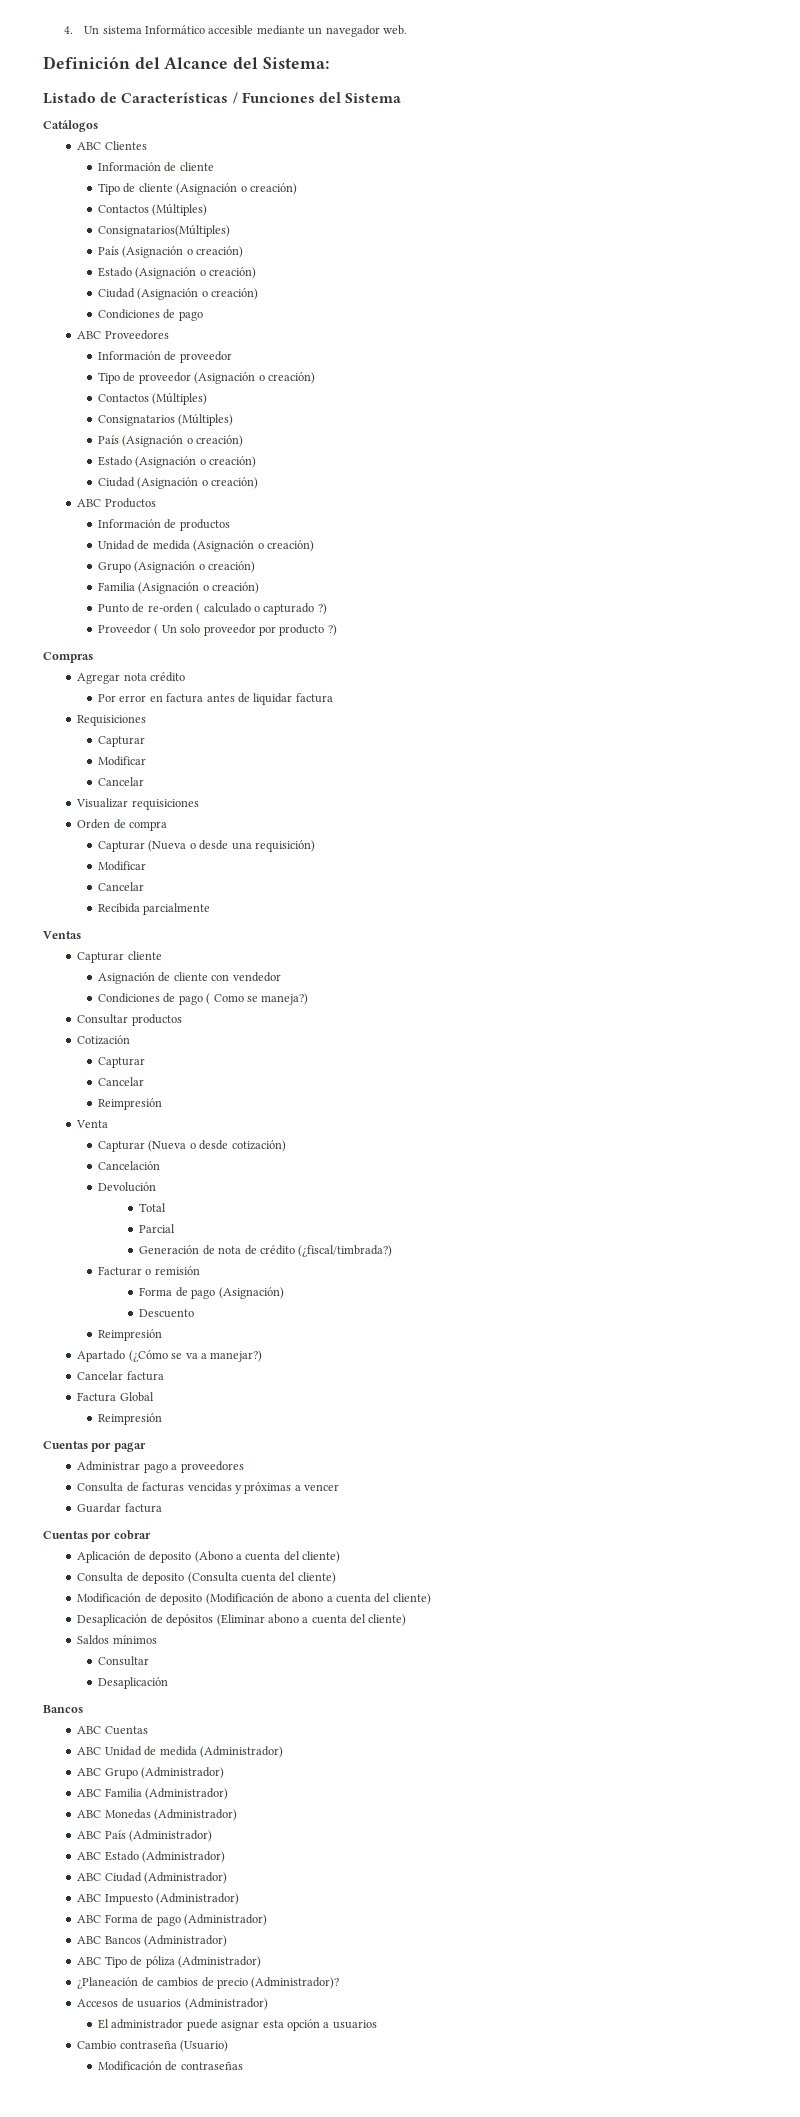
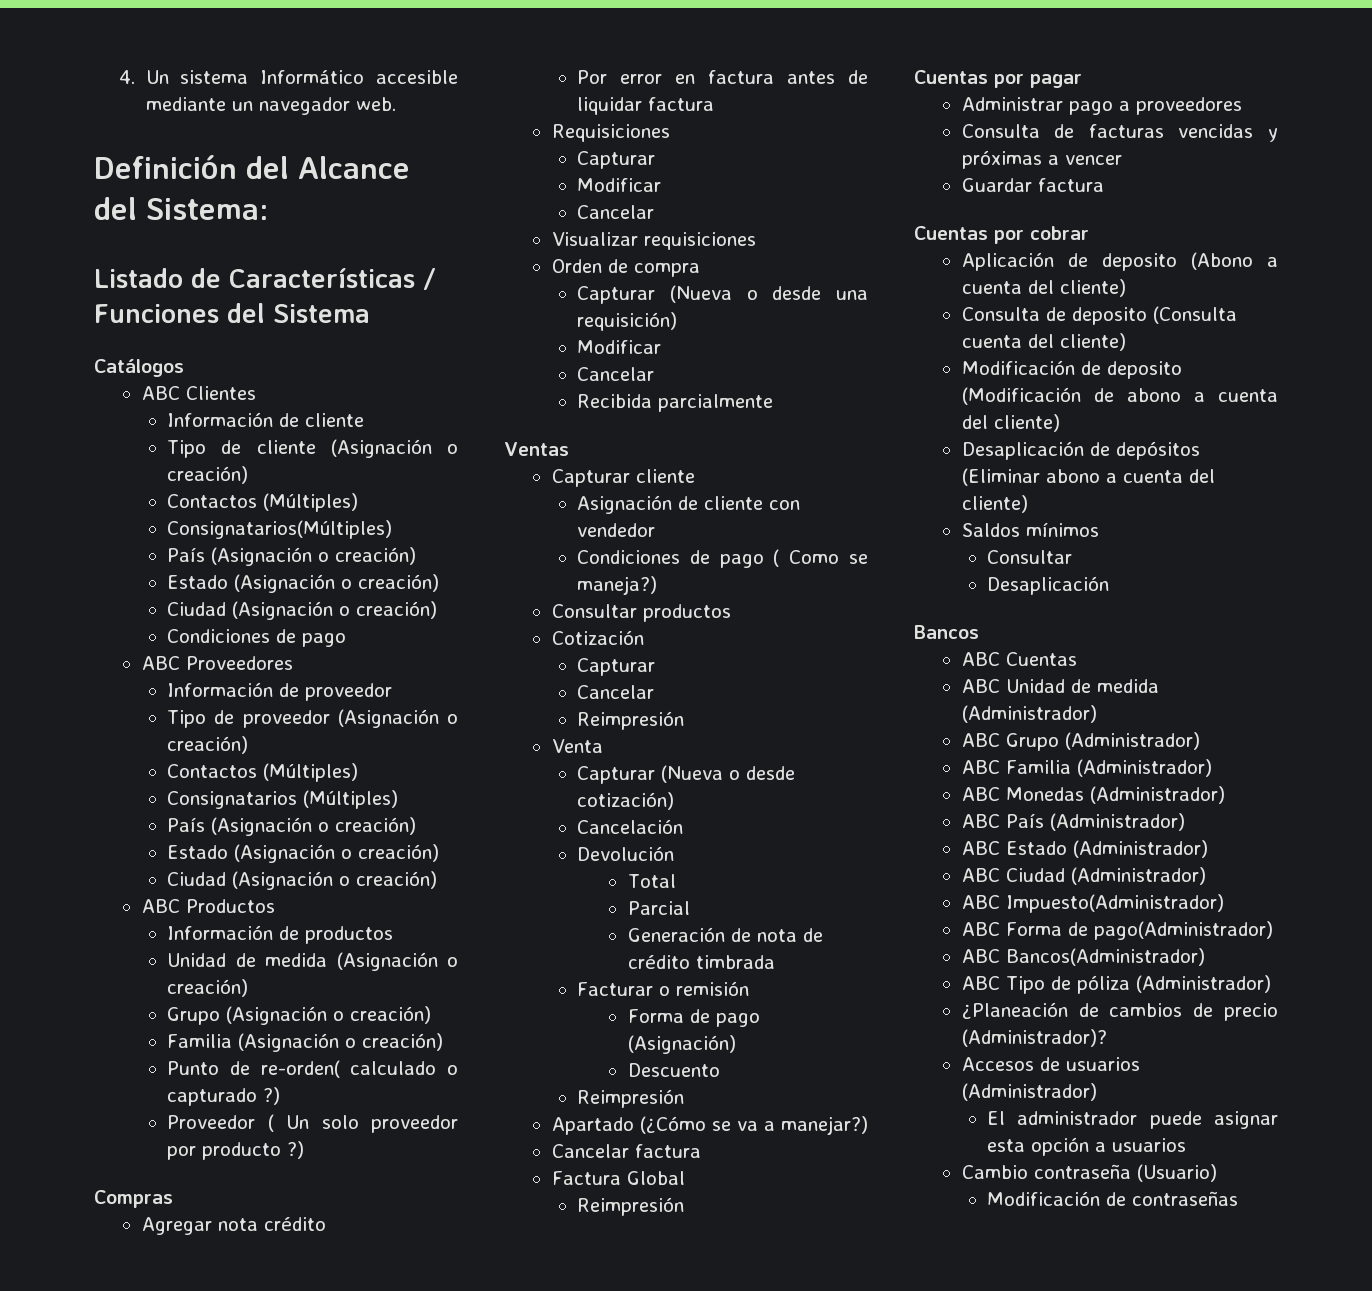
[147,603,201,615] re-orden ( -> [260,1060,340,1078] re-orden(
[298,1245,393,1257] (¿fiscal/timbrada?) -> [695,955,775,969] timbrada
[104,1893,240,1905] Impuesto (Administrador) -> [1005,894,1224,913] Impuesto(Administrador)
[156,1914,267,1926] [77,1935,228,1947] pago (Administrador) // ABC Bancos (Administrador) -> [1093,921,1273,940] [961,948,1205,966] pago(Administrador) // ABC Bancos(Administrador)

